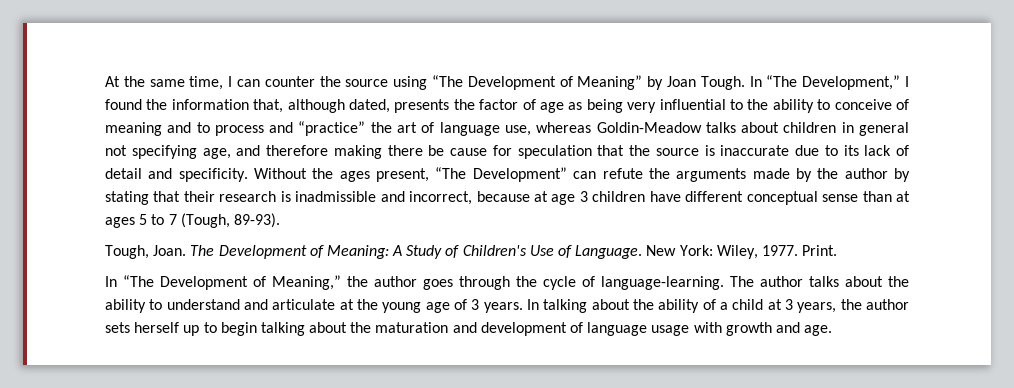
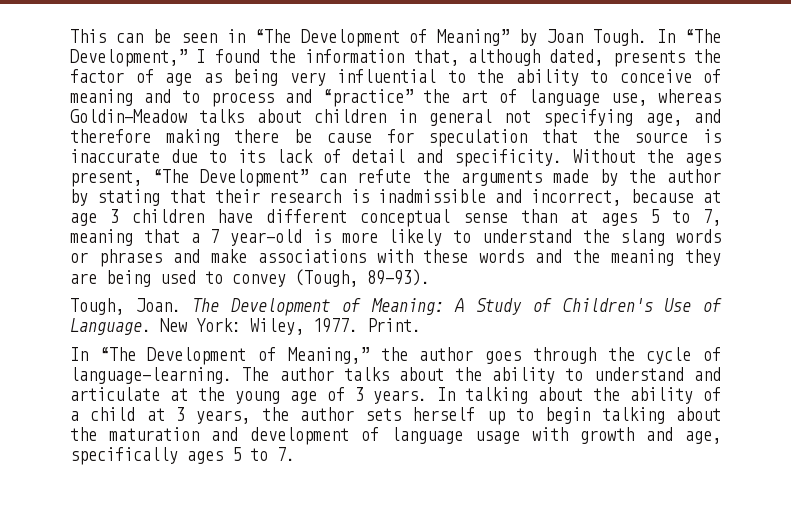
[105,76,428,90] At the same time, I can counter the source using -> [70,29,245,43] This can be seen in
[168,214,177,225] 7 -> [703,209,721,226] [70,229,721,246] [70,249,721,267] [70,270,286,287] 7, meaning that a 7 year-old is more likely to understand the slang words or phrases and make associations with these words and the meaning they are being used to convey
[804,325,833,336] age. -> [685,431,721,444] [70,447,295,465] age, specifically ages 5 to 7.

